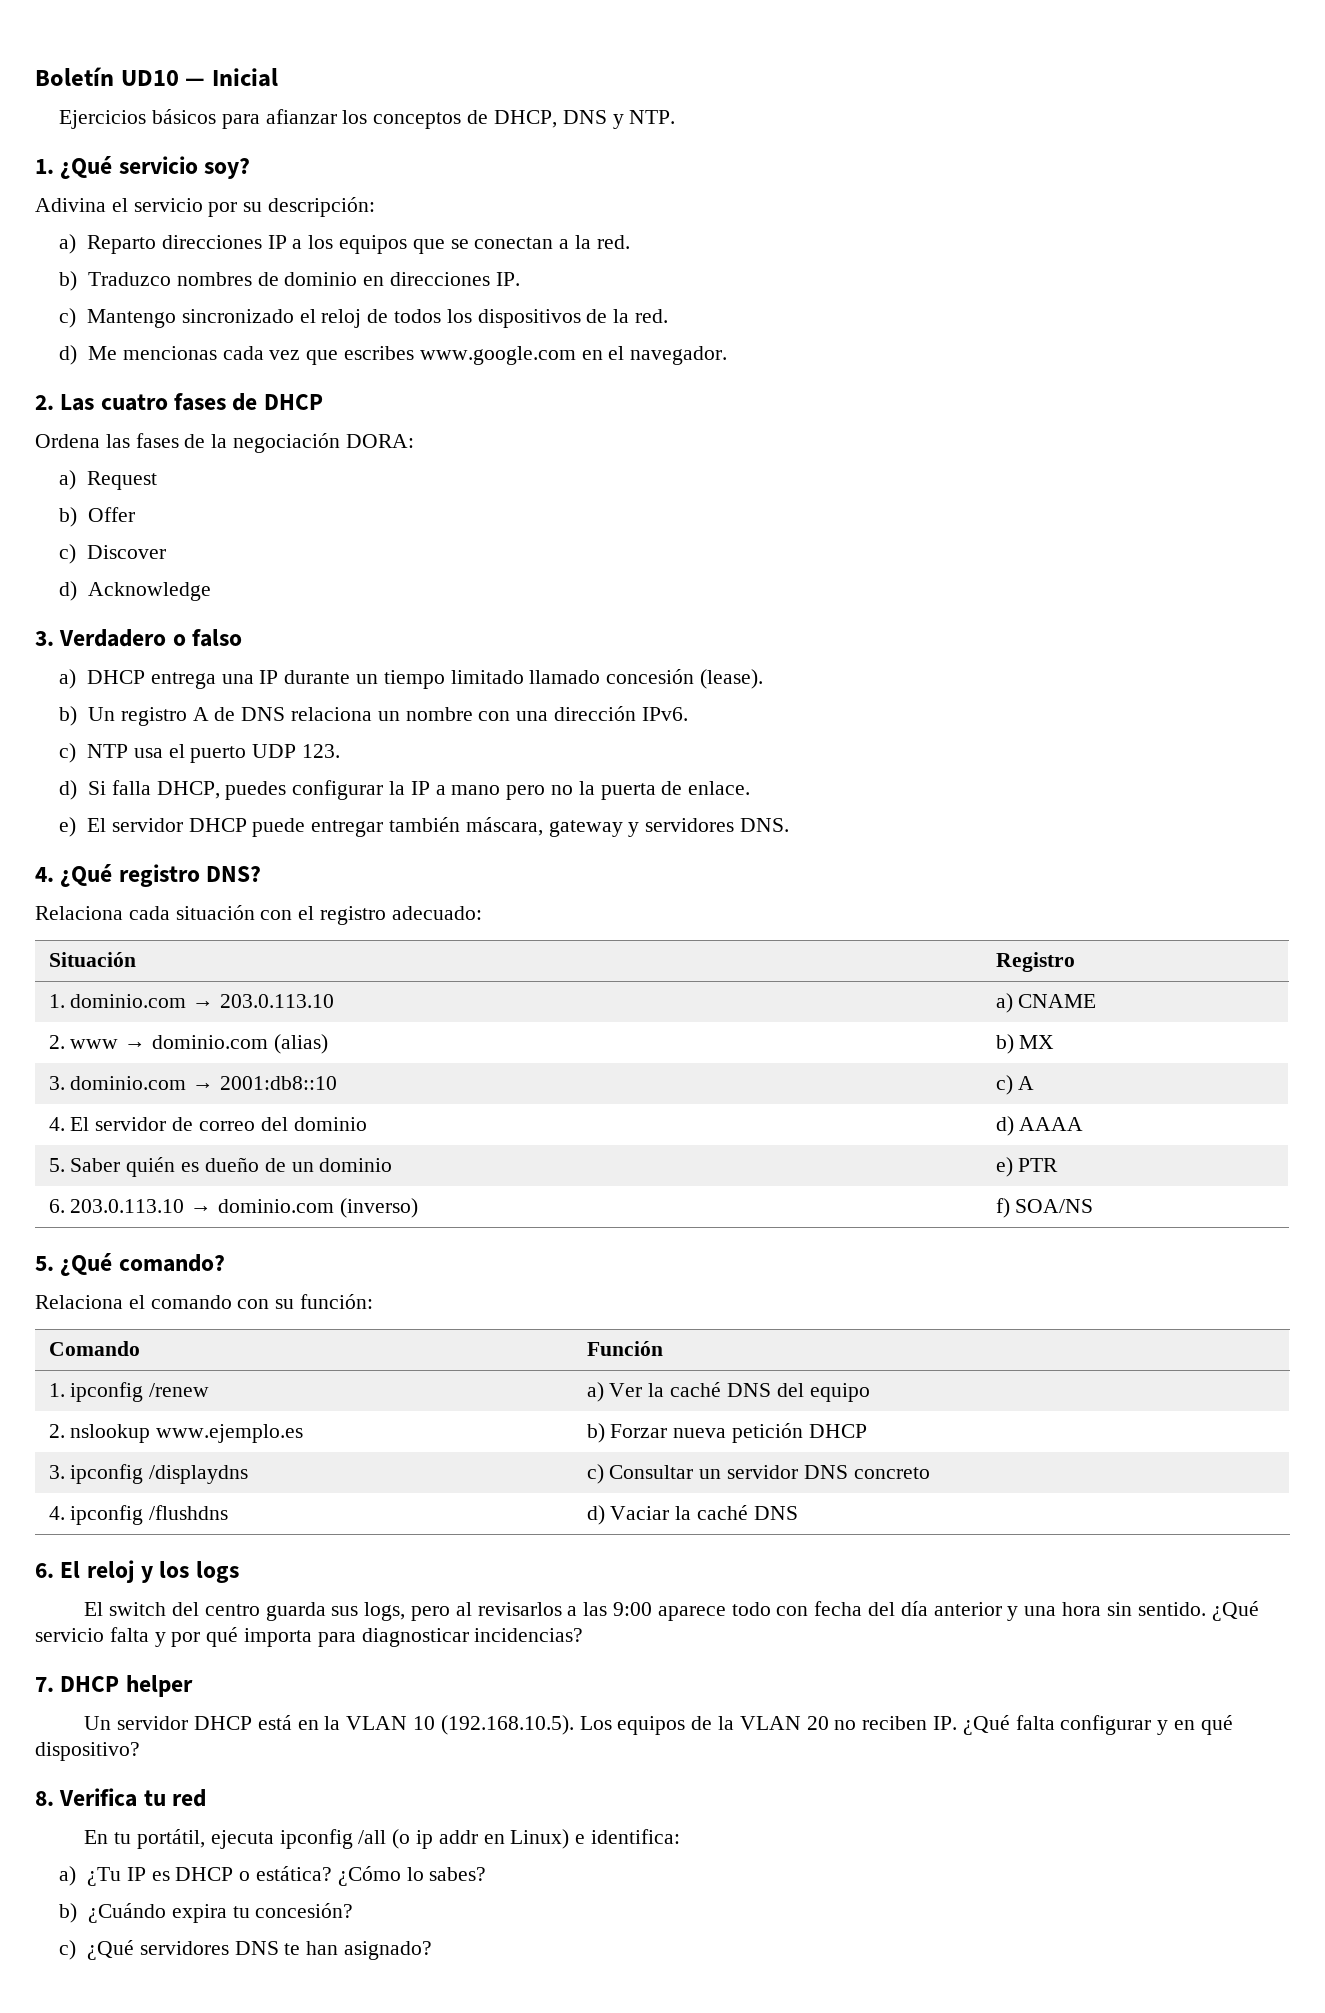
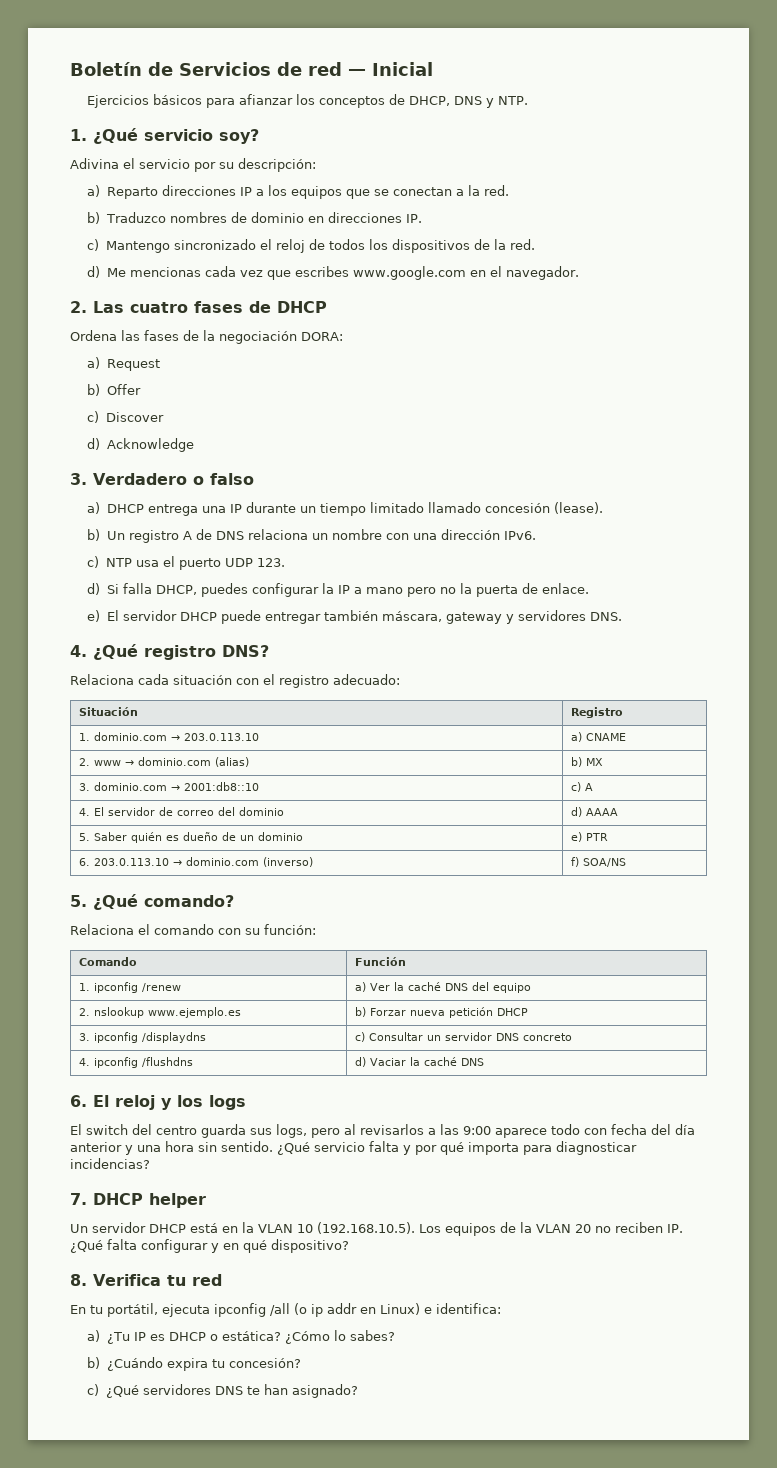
[120,70,179,86] UD10 -> [148,62,342,76] de Servicios de red

